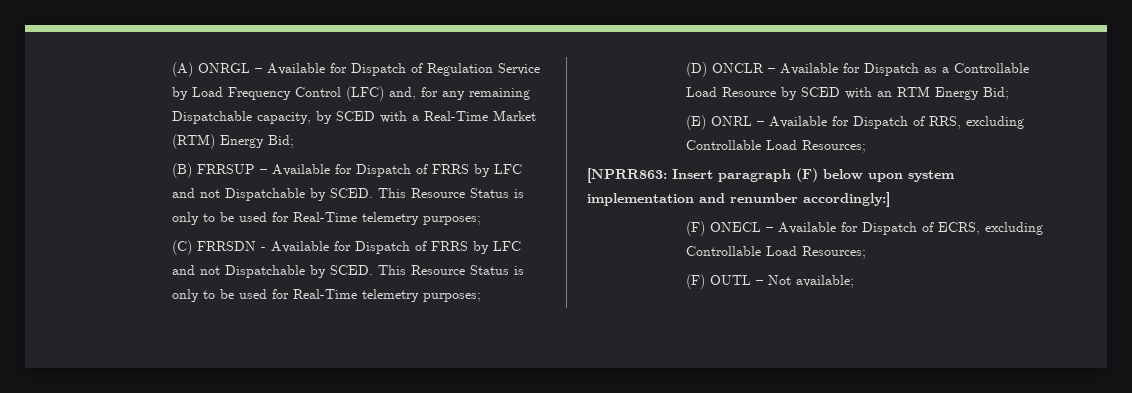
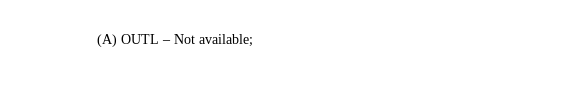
[197,63,540,76] [171,86,530,101] [171,110,536,124] [171,134,294,149] [171,163,522,178] [171,188,524,201] [171,212,481,225] [171,240,521,255] [171,265,524,278] [171,289,481,302] [685,62,1029,77] [685,86,1009,100] [685,115,1024,130] [685,140,866,153] [587,168,955,183] [587,192,890,207] [685,221,1043,236] [685,246,866,259] [685,274,705,289] ONRGL – Available for Dispatch of Regulation Service by Load Frequency Control (LFC) and, for any remaining Dispatchable capacity, by SCED with a Real-Time Market (RTM) Energy Bid; // (B) FRRSUP – Available for Dispatch of FRRS by LFC and not Dispatchable by SCED. This Resource Status is only to be used for Real-Time telemetry purposes; // (C) FRRSDN - Available for Dispatch of FRRS by LFC and not Dispatchable by SCED. This Resource Status is only to be used for Real-Time telemetry purposes; // (D) ONCLR – Available for Dispatch as a Controllable Load Resource by SCED with an RTM Energy Bid; // (E) ONRL – Available for Dispatch of RRS, excluding Controllable Load Resources; // [NPRR863: Insert paragraph (F) below upon system implementation and renumber accordingly:] // (F) ONECL – Available for Dispatch of ECRS, excluding Controllable Load Resources; // (F) -> (118, 40) none

